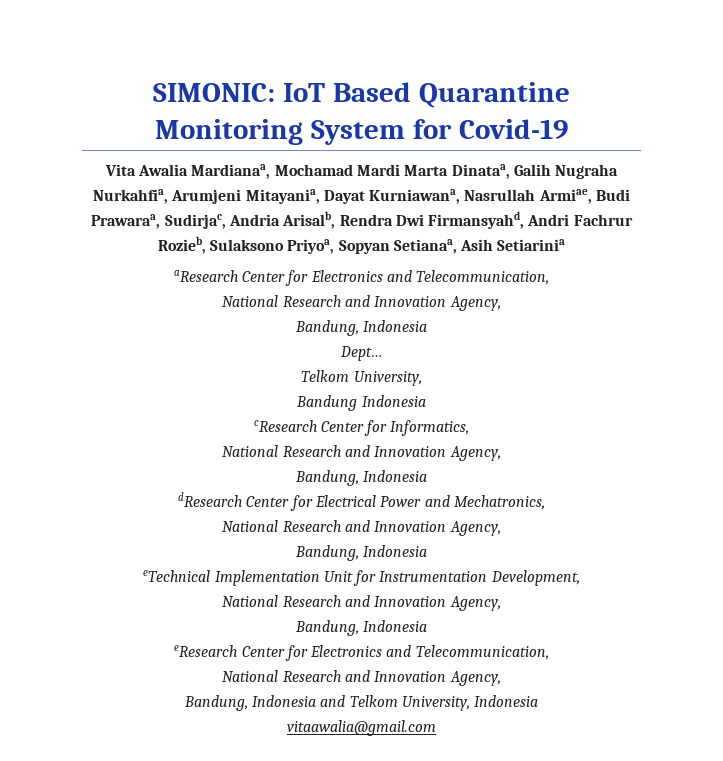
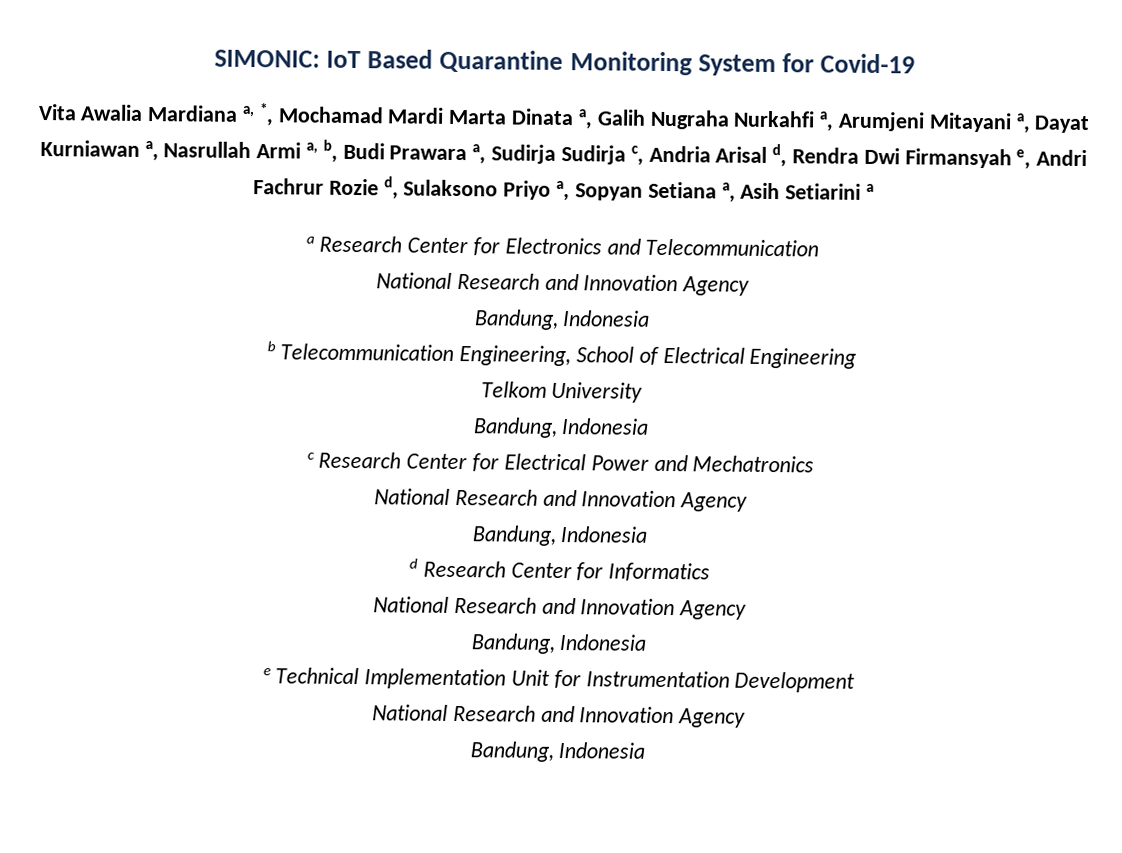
[191,164,619,179] [92,189,631,204] [91,211,633,229] [157,236,566,254] [173,270,550,286] [222,295,501,311] [294,320,428,336] [339,346,383,361] [301,370,422,386] [296,395,426,411] [253,420,470,436] [222,445,501,461] [294,470,428,486] [178,492,545,511] [222,520,501,536] [294,545,428,561] [143,570,211,582] Mardianaa, Mochamad Mardi Marta Dinataa, Galih Nugraha Nurkahfia, Arumjeni Mitayania, Dayat Kurniawana, Nasrullah Armiae, Budi Prawaraa, Sudirjac, Andria Arisalb, Rendra Dwi Firmansyahd, Andri Fachrur Rozieb, Sulaksono Priyoa, Sopyan Setianaa, Asih Setiarinia // aResearch Center for Electronics and Telecommunication, // National Research and Innovation Agency, // Bandung, Indonesia // Dept… // Telkom University, // Bandung Indonesia // cResearch Center for Informatics, // National Research and Innovation Agency, // Bandung, Indonesia // dResearch Center for Electrical Power and Mechatronics, // National Research and Innovation Agency, // Bandung, Indonesia // eTechnical -> [147,103,1091,134] [39,139,1088,170] [253,176,874,203] [305,235,820,257] [375,272,751,296] [473,309,651,330] [266,341,858,369] [480,381,644,403] [472,417,650,438] [306,451,815,473] [373,488,749,512] [471,525,649,546] [408,558,711,582] [372,596,748,620] [470,633,648,654] [262,667,360,685] Mardiana a, *, Mochamad Mardi Marta Dinata a, Galih Nugraha Nurkahfi a, Arumjeni Mitayani a, Dayat Kurniawan a, Nasrullah Armi a, b, Budi Prawara a, Sudirja Sudirja c, Andria Arisal d, Rendra Dwi Firmansyah e, Andri Fachrur Rozie d, Sulaksono Priyo a, Sopyan Setiana a, Asih Setiarini a // a Research Center for Electronics and Telecommunication // National Research and Innovation Agency // Bandung, Indonesia // b Telecommunication Engineering, School of Electrical Engineering // Telkom University // Bandung, Indonesia // c Research Center for Electrical Power and Mechatronics // National Research and Innovation Agency // Bandung, Indonesia // d Research Center for Informatics // National Research and Innovation Agency // Bandung, Indonesia // e Technical
[490,570,580,586] [222,595,501,611] [294,620,428,636] [174,645,549,661] [222,670,501,686] [183,695,539,711] [287,720,436,736] Development, // National Research and Innovation Agency, // Bandung, Indonesia // eResearch Center for Electronics and Telecommunication, // National Research and Innovation Agency, // Bandung, Indonesia and Telkom University, Indonesia // vitaawalia@gmail.com -> [734,671,856,693] [371,704,747,728] [469,741,646,762] Development // National Research and Innovation Agency // Bandung, Indonesia

